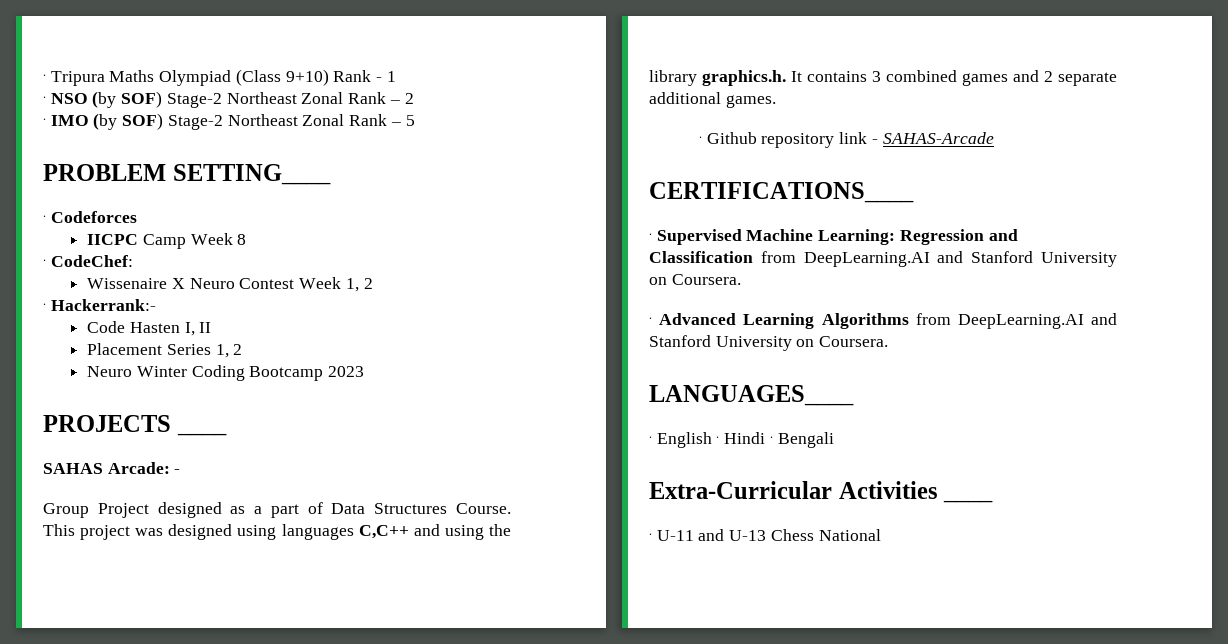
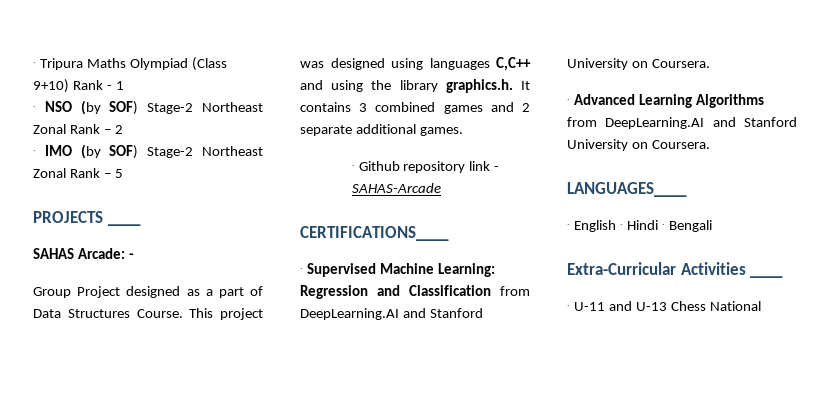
[43,164,331,185] [43,211,137,223] [87,233,247,249] [43,255,133,267] [87,277,373,292] [43,299,156,311] [87,321,212,336] [87,343,243,358] [87,365,365,381] // PROBLEM SETTING____ // . Codeforces // IICPC Camp Week 8 // . CodeChef: // Wissenaire X Neuro Contest Week 1, 2 // . Hackerrank:- // Code Hasten I, II // Placement Series 1, 2 // Neuro Winter Coding Bootcamp 2023 -> (123, 173) none

